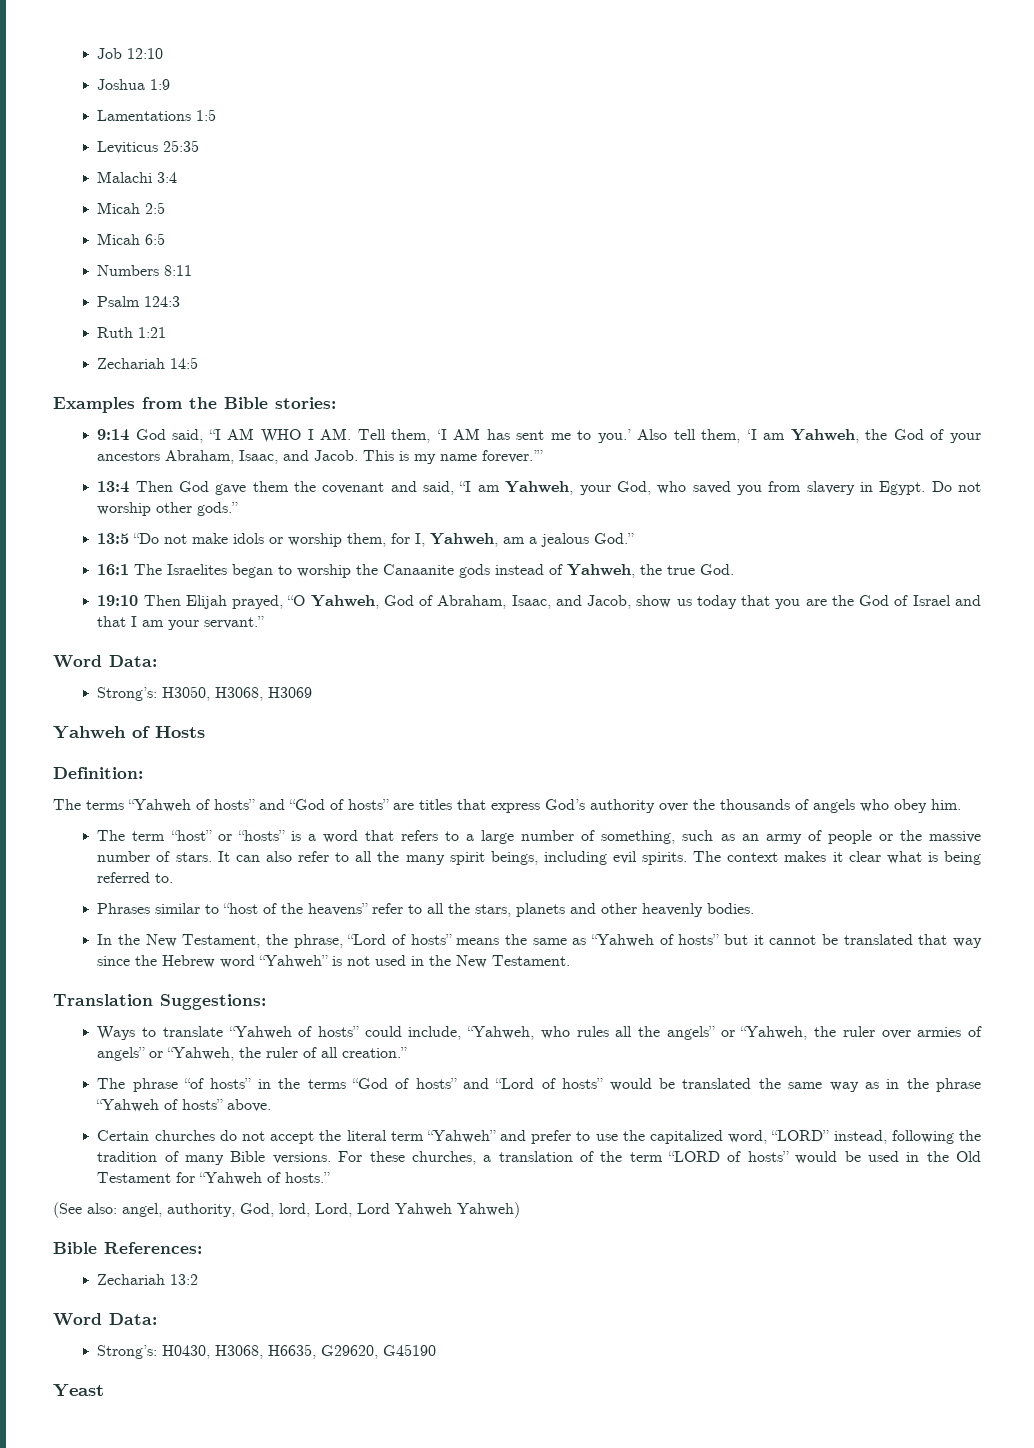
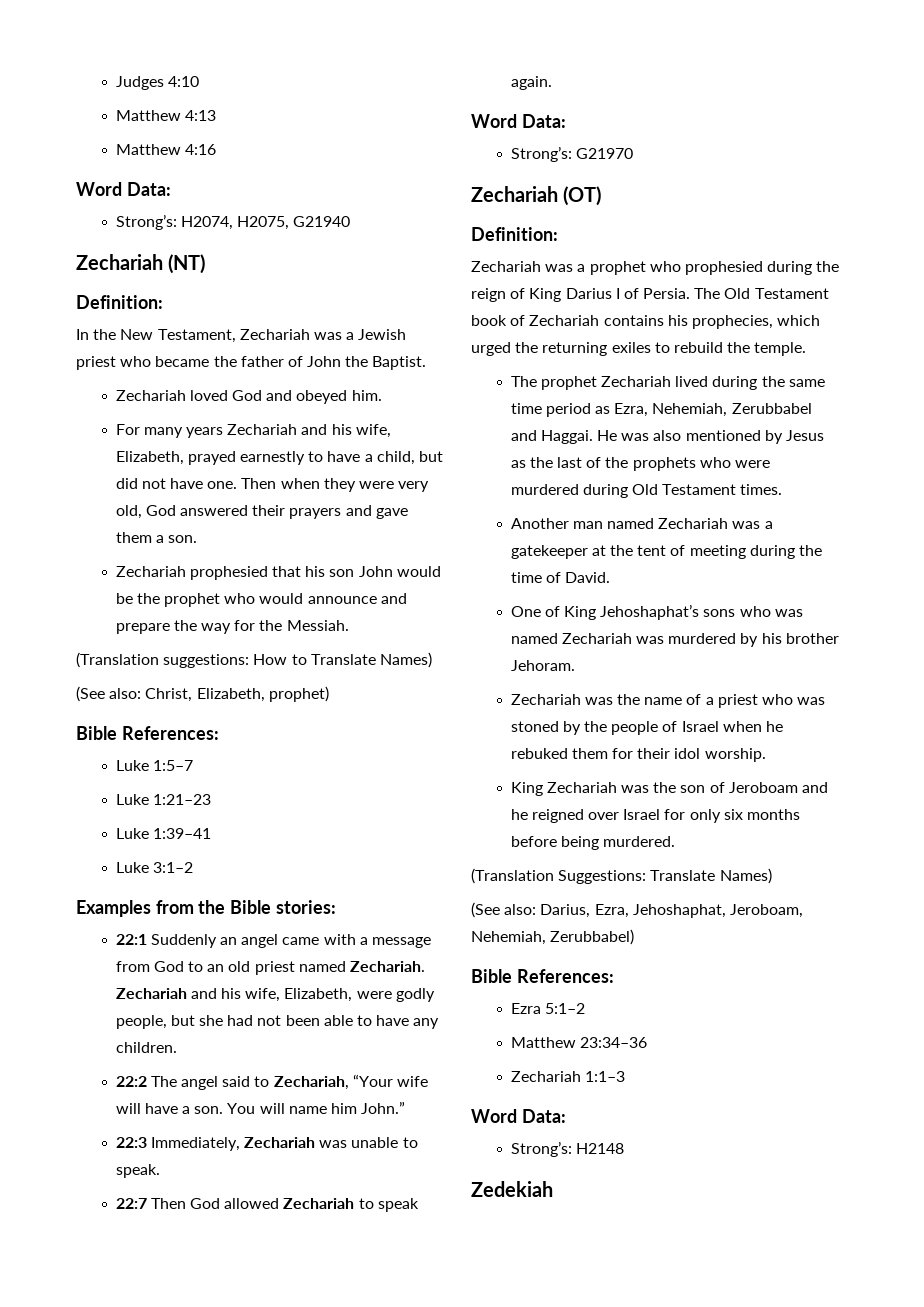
[97,48,164,59] [97,79,171,90] [97,109,217,121] [97,140,200,154] [97,171,178,183] [97,202,166,214] [97,233,166,245] [97,265,193,276] [97,296,181,307] [97,327,167,338] [97,357,199,369] Job 12:10 // Joshua 1:9 // Lamentations 1:5 // Leviticus 25:35 // Malachi 3:4 // Micah 2:5 // Micah 6:5 // Numbers 8:11 // Psalm 124:3 // Ruth 1:21 // Zechariah 14:5 -> [115,76,199,90] [115,110,216,121] [115,144,216,155] [76,182,171,196] [115,214,351,230] [76,254,206,274] [76,295,163,309] [76,329,407,343] [76,356,427,370] [115,390,382,404] [115,424,391,438] [115,451,444,465] [115,478,430,492] [115,505,408,519] [115,532,198,543] [115,566,441,580] [115,593,407,607] [115,620,349,634] [76,652,432,668] [76,686,329,702] [76,726,219,740] [115,760,193,771] [115,794,211,805] [115,828,211,839] [115,862,193,873] Judges 4:10 // Matthew 4:13 // Matthew 4:16 // Word Data: // Strong’s: H2074, H2075, G21940 // Zechariah (NT) // Definition: // In the New Testament, Zechariah was a Jewish priest who became the father of John the Baptist. // Zechariah loved God and obeyed him. // For many years Zechariah and his wife, Elizabeth, prayed earnestly to have a child, but did not have one. Then when they were very old, God answered their prayers and gave them a son. // Zechariah prophesied that his son John would be the prophet who would announce and prepare the way for the Messiah. // (Translation suggestions: How to Translate Names) // (See also: Christ, Elizabeth, prophet) // Bible References: // Luke 1:5–7 // Luke 1:21–23 // Luke 1:39–41 // Luke 3:1–2
[97,428,981,443] [97,450,544,464] [97,481,981,495] [97,502,239,516] [97,533,635,547] [97,564,735,578] [97,595,982,609] [97,616,265,630] [53,655,157,668] [97,686,313,701] [53,726,205,739] [53,767,143,779] [53,799,961,813] [97,830,981,844] [97,851,981,865] [97,872,174,883] [97,903,755,917] [97,934,983,948] [97,955,571,968] [53,994,266,1010] [97,1026,983,1040] [97,1047,408,1061] [97,1078,981,1092] [96,1099,272,1112] [97,1130,982,1144] [97,1151,981,1165] [97,1172,331,1185] [53,1202,520,1218] [53,1242,202,1254] [97,1274,199,1285] [53,1313,157,1326] [97,1344,437,1359] [53,1384,104,1397] 9:14 God said, “I AM WHO I AM. Tell them, ‘I AM has sent me to you.’ Also tell them, ‘I am Yahweh, the God of your ancestors Abraham, Isaac, and Jacob. This is my name forever.’” // 13:4 Then God gave them the covenant and said, “I am Yahweh, your God, who saved you from slavery in Egypt. Do not worship other gods.” // 13:5 “Do not make idols or worship them, for I, Yahweh, am a jealous God.” // 16:1 The Israelites began to worship the Canaanite gods instead of Yahweh, the true God. // 19:10 Then Elijah prayed, “O Yahweh, God of Abraham, Isaac, and Jacob, show us today that you are the God of Israel and that I am your servant.” // Word Data: // Strong’s: H3050, H3068, H3069 // Yahweh of Hosts // Definition: // The terms “Yahweh of hosts” and “God of hosts” are titles that express God’s authority over the thousands of angels who obey him. // The term “host” or “hosts” is a word that refers to a large number of something, such as an army of people or the massive number of stars. It can also refer to all the many spirit beings, including evil spirits. The context makes it clear what is being referred to. // Phrases similar to “host of the heavens” refer to all the stars, planets and other heavenly bodies. // In the New Testament, the phrase, “Lord of hosts” means the same as “Yahweh of hosts” but it cannot be translated that way since the Hebrew word “Yahweh” is not used in the New Testament. // Translation Suggestions: // Ways to translate “Yahweh of hosts” could include, “Yahweh, who rules all the angels” or “Yahweh, the ruler over armies of angels” or “Yahweh, the ruler of all creation.” // The phrase “of hosts” in the terms “God of hosts” and “Lord of hosts” would be translated the same way as in the phrase “Yahweh of hosts” above. // Certain churches do not accept the literal term “Yahweh” and prefer to use the capitalized word, “LORD” instead, following the tradition of many Bible versions. For these churches, a translation of the term “LORD of hosts” would be used in the Old Testament for “Yahweh of hosts.” // (See also: angel, authority, God, lord, Lord, Lord Yahweh Yahweh) // Bible References: // Zechariah 13:2 // Word Data: // Strong’s: H0430, H3068, H6635, G29620, G45190 // Yeast -> [115,934,432,948] [115,961,426,975] [115,988,435,1002] [115,1015,440,1029] [115,1042,177,1053] [115,1074,429,1090] [115,1101,406,1114] [115,1137,418,1151] [115,1164,160,1178] [115,1198,419,1212] [510,76,552,90] [471,114,566,128] [510,146,633,162] [471,186,602,206] [471,227,558,241] [471,261,840,275] [471,288,829,302] [471,315,821,329] [471,342,807,356] [510,376,825,390] [510,403,812,417] [510,430,825,444] [510,457,771,471] [510,484,783,498] [510,518,773,529] [510,545,823,559] [510,572,611,583] [510,604,803,620] [510,633,839,647] [510,660,575,671] [510,694,826,708] [510,721,784,735] [510,748,766,762] [510,782,829,796] [510,809,801,823] [510,836,676,850] [471,868,772,884] [471,902,803,918] [471,929,635,945] [471,969,614,983] [510,1003,585,1014] [510,1037,647,1048] [510,1071,625,1082] [471,1109,566,1123] [510,1141,624,1157] [471,1181,553,1197] 22:1 Suddenly an angel came with a message from God to an old priest named Zechariah. Zechariah and his wife, Elizabeth, were godly people, but she had not been able to have any children. // 22:2 The angel said to Zechariah, “Your wife will have a son. You will name him John.” // 22:3 Immediately, Zechariah was unable to speak. // 22:7 Then God allowed Zechariah to speak again. // Word Data: // Strong’s: G21970 // Zechariah (OT) // Definition: // Zechariah was a prophet who prophesied during the reign of King Darius I of Persia. The Old Testament book of Zechariah contains his prophecies, which urged the returning exiles to rebuild the temple. // The prophet Zechariah lived during the same time period as Ezra, Nehemiah, Zerubbabel and Haggai. He was also mentioned by Jesus as the last of the prophets who were murdered during Old Testament times. // Another man named Zechariah was a gatekeeper at the tent of meeting during the time of David. // One of King Jehoshaphat’s sons who was named Zechariah was murdered by his brother Jehoram. // Zechariah was the name of a priest who was stoned by the people of Israel when he rebuked them for their idol worship. // King Zechariah was the son of Jeroboam and he reigned over Israel for only six months before being murdered. // (Translation Suggestions: Translate Names) // (See also: Darius, Ezra, Jehoshaphat, Jeroboam, Nehemiah, Zerubbabel) // Bible References: // Ezra 5:1–2 // Matthew 23:34–36 // Zechariah 1:1–3 // Word Data: // Strong’s: H2148 // Zedekiah

